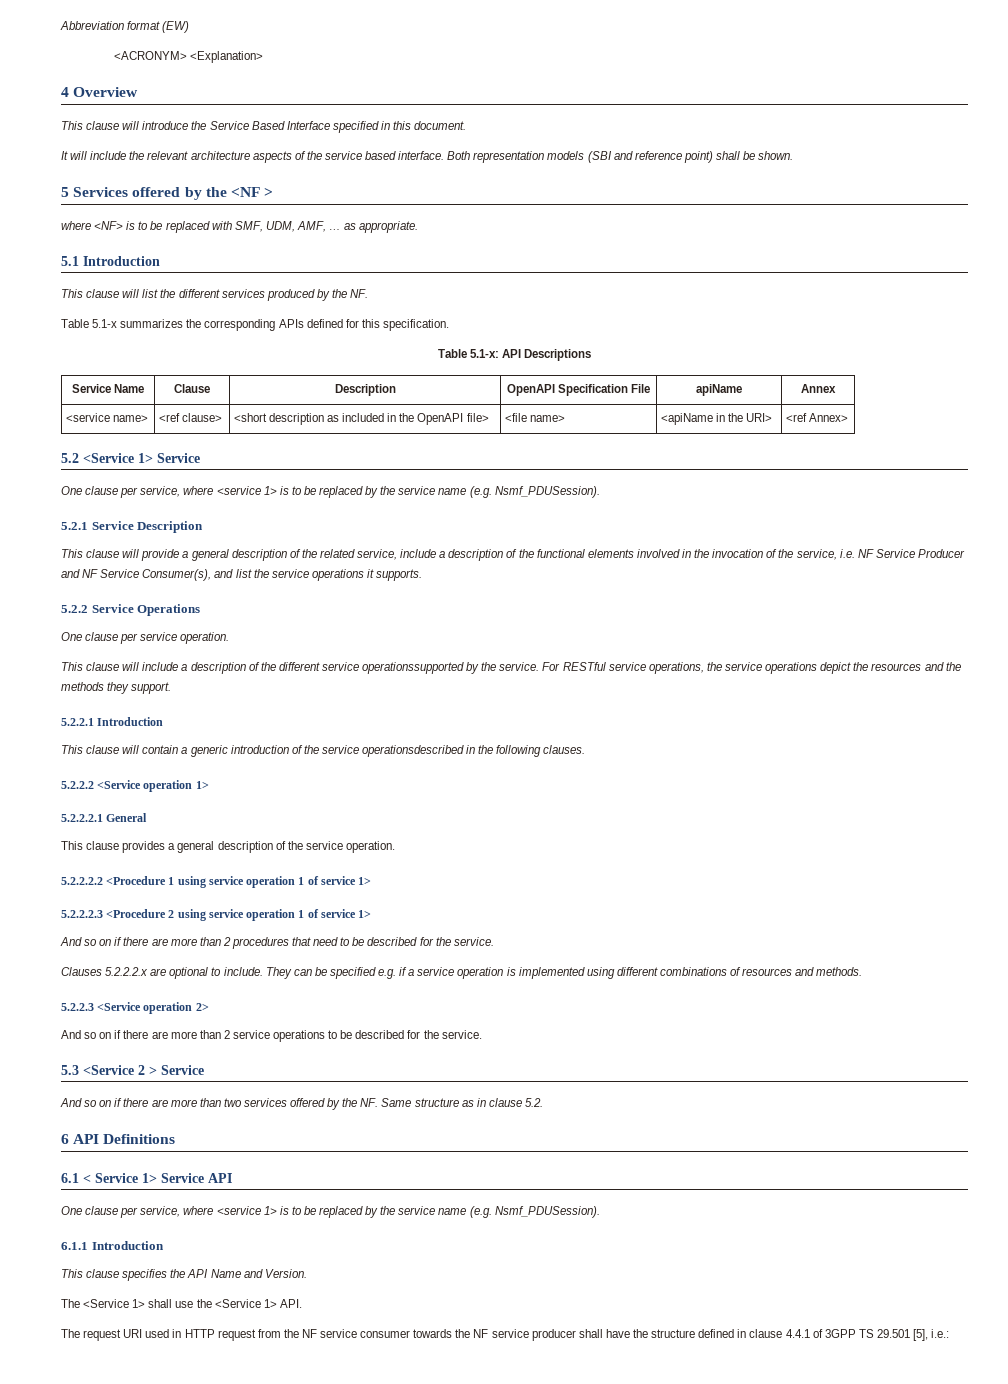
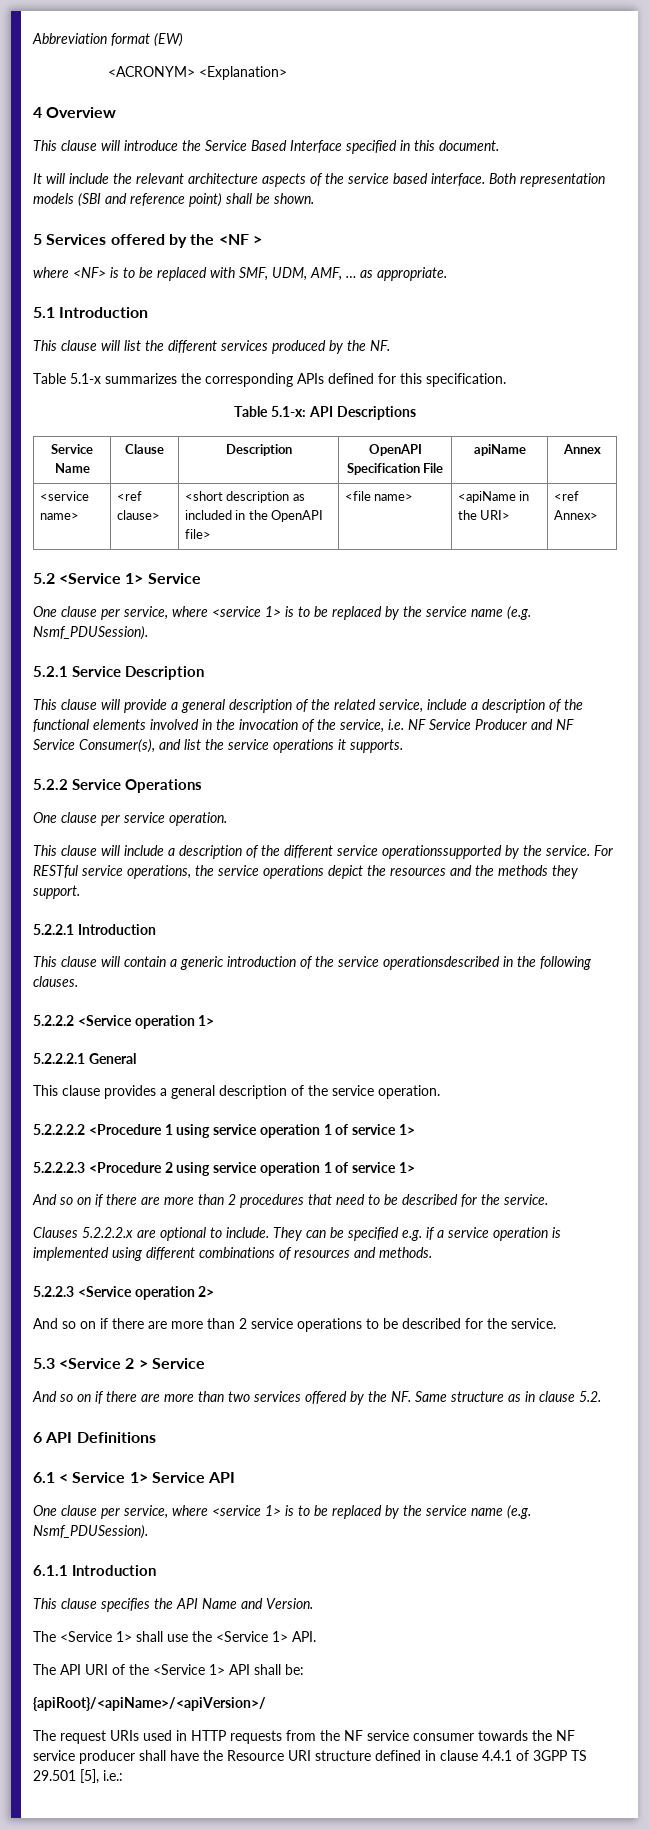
(302, 1303) none -> [33,1664,304,1675] [33,1697,266,1711] // The API URI of the <Service 1> API shall be: // {apiRoot}/<apiName>/<apiVersion>/
[123,1329,143,1338] URI -> [110,1730,139,1741] URIs
[217,1329,256,1341] request -> [230,1730,282,1744] requests
(648, 1333) none -> [227,1750,311,1761] Resource URI

